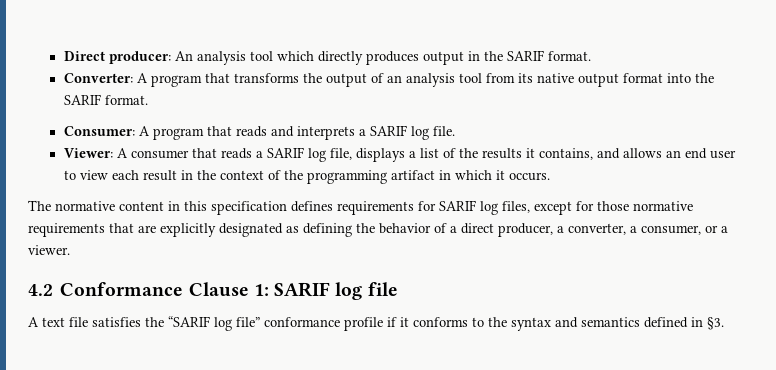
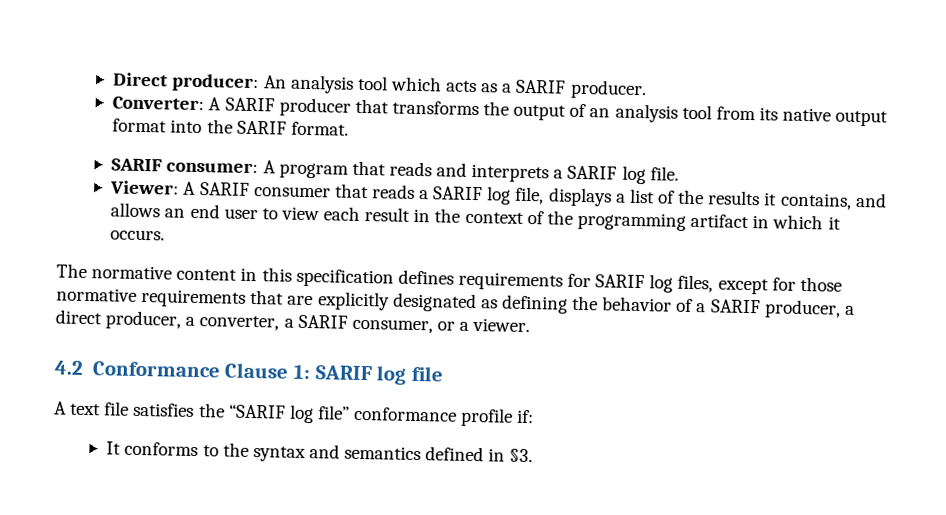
[317,50,591,65] directly produces output in the SARIF format. -> [446,79,647,100] acts as a SARIF producer.
[150,75,202,87] program -> [224,97,351,117] SARIF producer
[63,126,135,136] Consumer: -> [111,158,259,174] SARIF consumer:
(128, 153) none -> [199,182,250,196] SARIF
(457, 229) none -> [710,299,855,319] SARIF producer, a
(637, 229) none -> [297,314,348,329] SARIF
[387,317,409,327] if it -> [517,409,535,424] [106,441,122,455] if: // It

